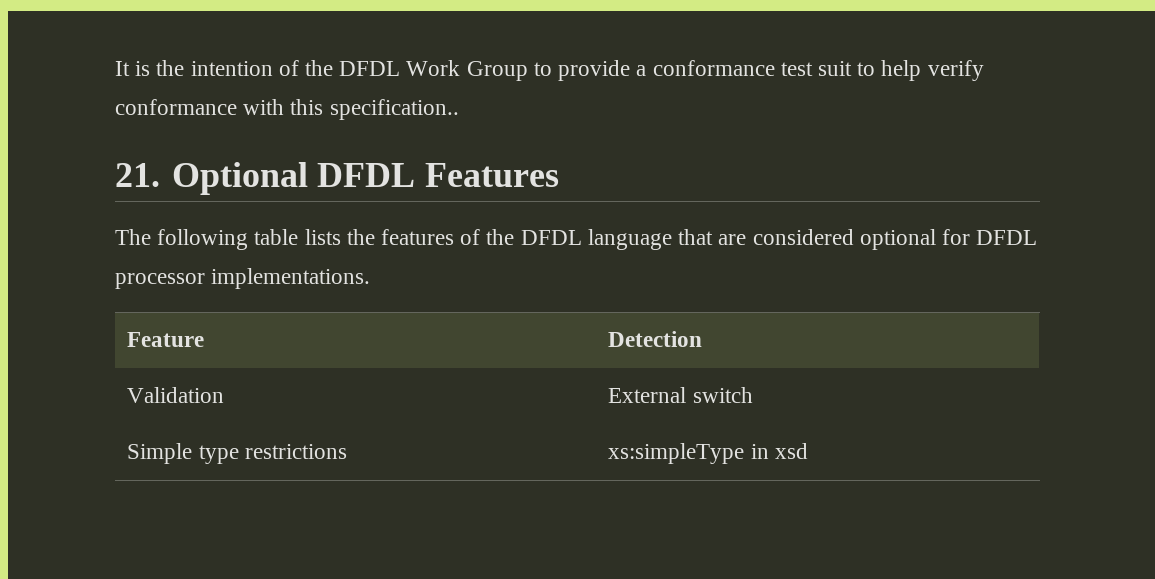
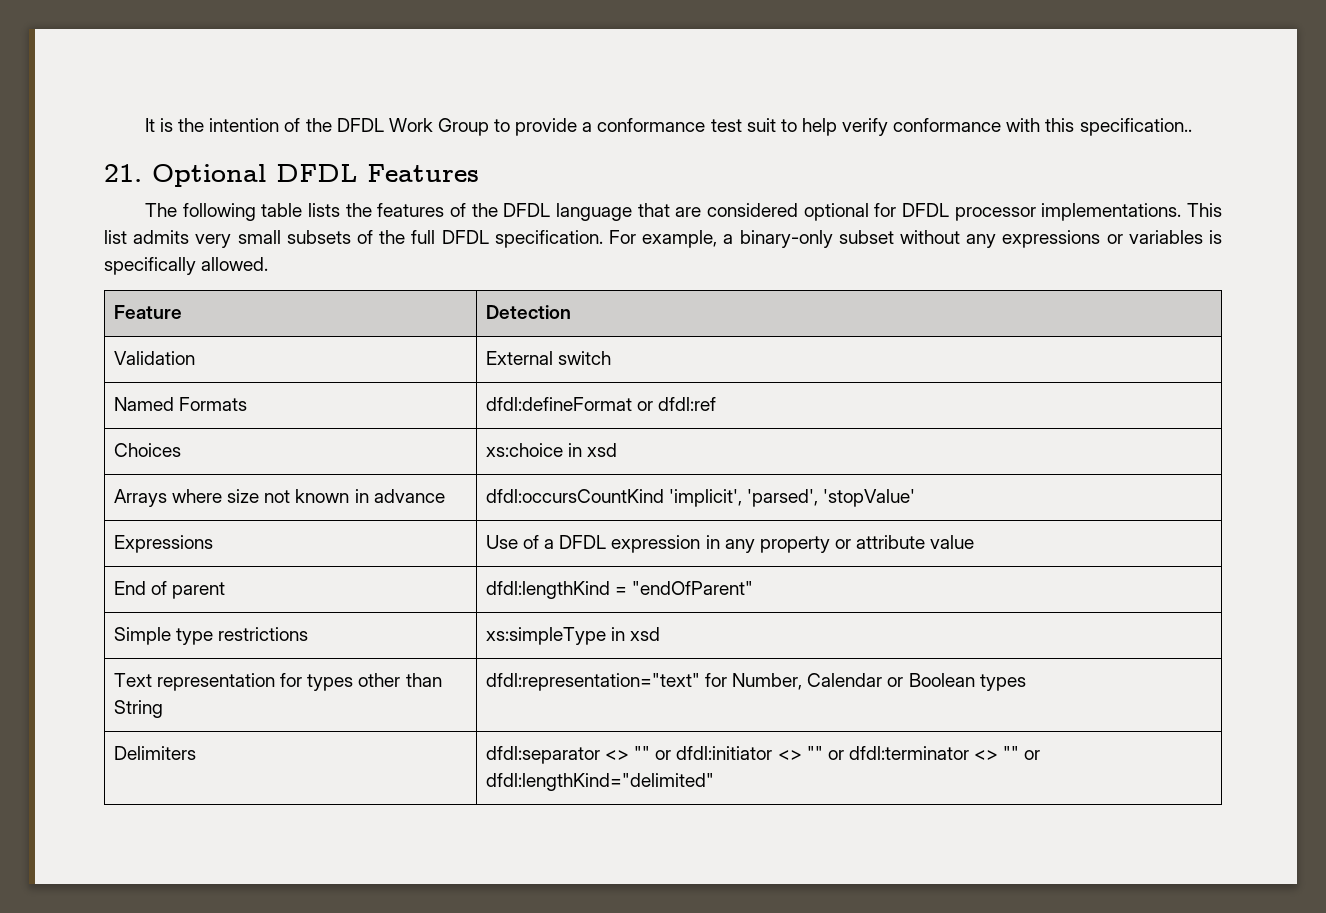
(371, 278) none -> [1186,203,1222,217] [104,230,1223,248] [104,257,269,275] This list admits very small subsets of the full DFDL specification. For example, a binary-only subset without any expressions or variables is specifically allowed.
(753, 395) none -> [113,397,248,411] [485,397,717,411] [113,443,181,457] [485,443,618,457] [113,489,445,507] [485,489,916,507] [113,535,213,553] [485,535,975,553] [113,581,226,599] [485,581,754,599] // Named Formats | dfdl:defineFormat or dfdl:ref // Choices | xs:choice in xsd // Arrays where size not known in advance | dfdl:occursCountKind 'implicit', 'parsed', 'stopValue' // Expressions | Use of a DFDL expression in any property or attribute value // End of parent | dfdl:lengthKind = "endOfParent"
(808, 451) none -> [113,673,442,691] [113,700,163,718] [485,673,1026,691] [113,746,196,760] [485,746,1041,764] [485,773,714,791] // Text representation for types other than String | dfdl:representation="text" for Number, Calendar or Boolean types // Delimiters | dfdl:separator <> "" or dfdl:initiator <> "" or dfdl:terminator <> "" or dfdl:lengthKind="delimited"

